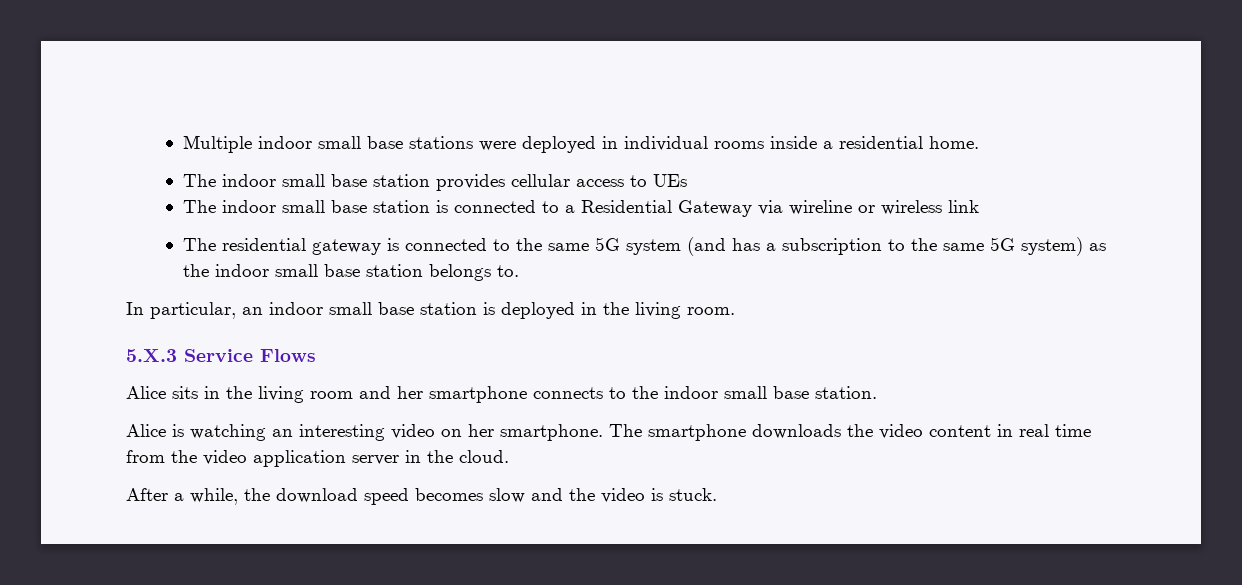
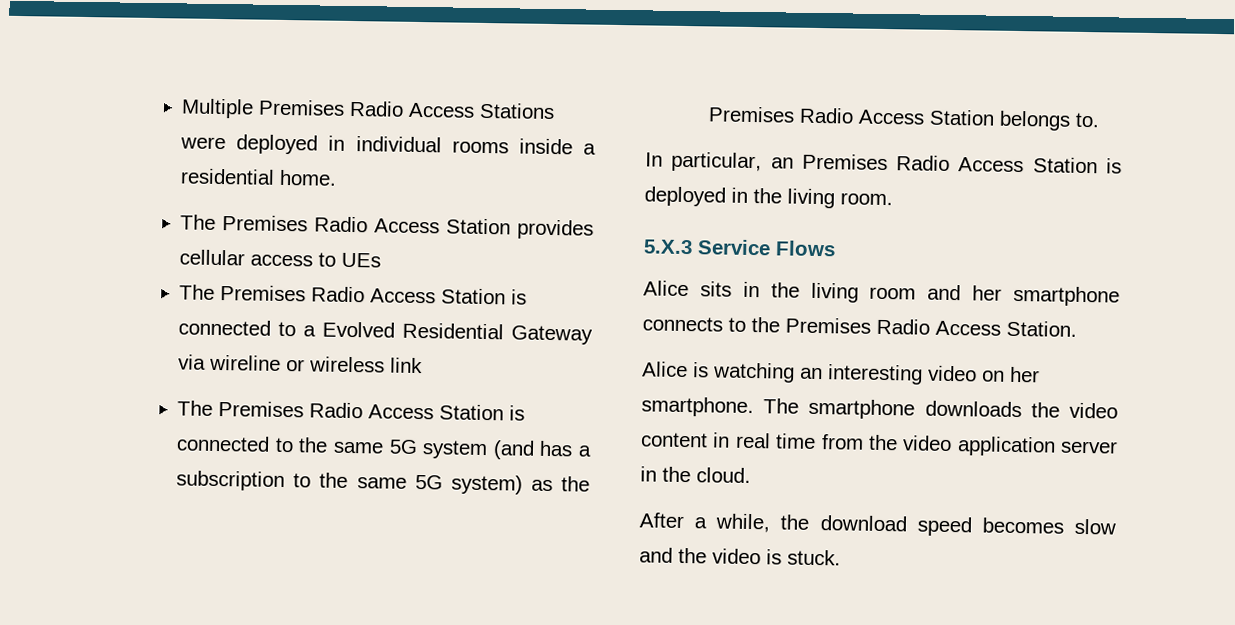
[257,136,473,149] indoor small base stations -> [258,99,556,120] Premises Radio Access Stations
[221,174,430,187] indoor small base station -> [222,215,512,235] Premises Radio Access Station
[221,200,430,213] indoor small base station -> [220,285,507,305] Premises Radio Access Station
(575, 209) none -> [322,321,396,338] Evolved
[221,238,381,255] residential gateway -> [218,401,505,421] Premises Radio Access Station
[214,264,423,277] indoor small base station -> [708,106,996,126] Premises Radio Access Station
[269,302,477,315] indoor small base station -> [801,153,1098,174] Premises Radio Access Station
[664,386,877,399] indoor small base station. -> [785,317,1077,337] Premises Radio Access Station.

